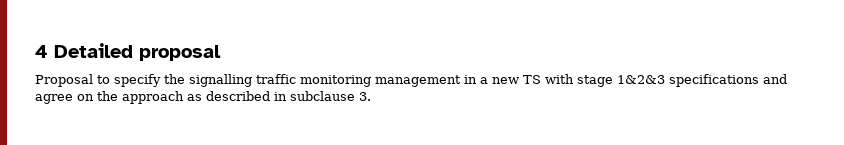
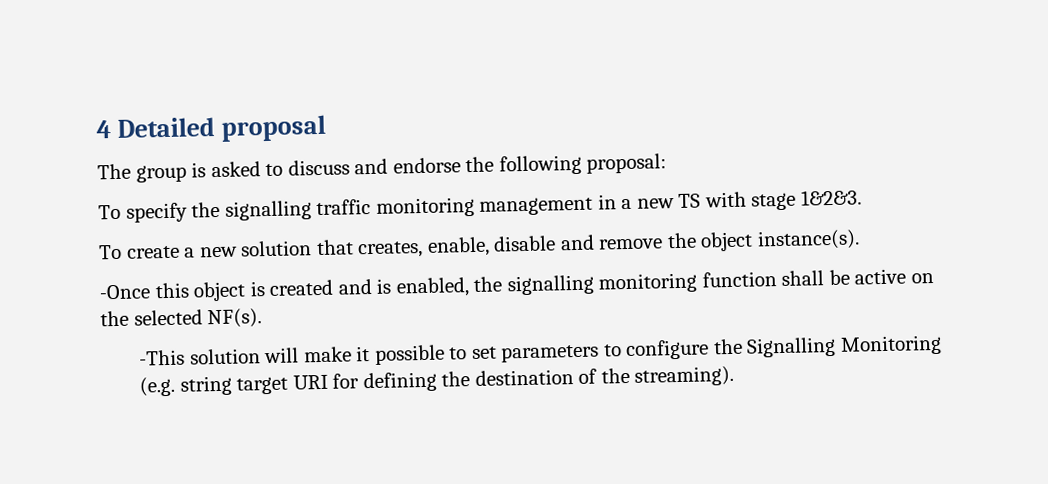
[35,74,110,87] Proposal to -> [97,153,668,183] [98,204,121,220] The group is asked to discuss and endorse the following proposal: // To
[617,74,787,87] [35,91,371,104] 1&2&3 specifications and agree on the approach as described in subclause 3. -> [800,189,862,206] [98,229,860,260] [99,268,935,302] [100,308,263,329] [138,334,942,366] [138,365,735,397] 1&2&3. // To create a new solution that creates, enable, disable and remove the object instance(s). // -Once this object is created and is enabled, the signalling monitoring function shall be active on the selected NF(s). // -This solution will make it possible to set parameters to configure the Signalling Monitoring (e.g. string target URI for defining the destination of the streaming).

